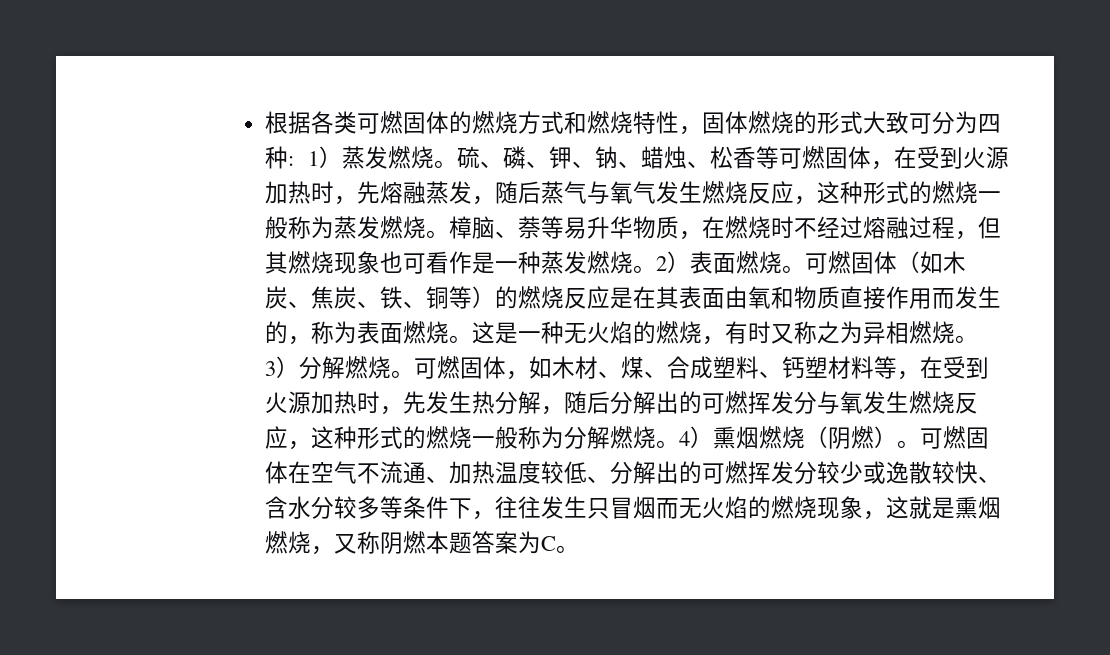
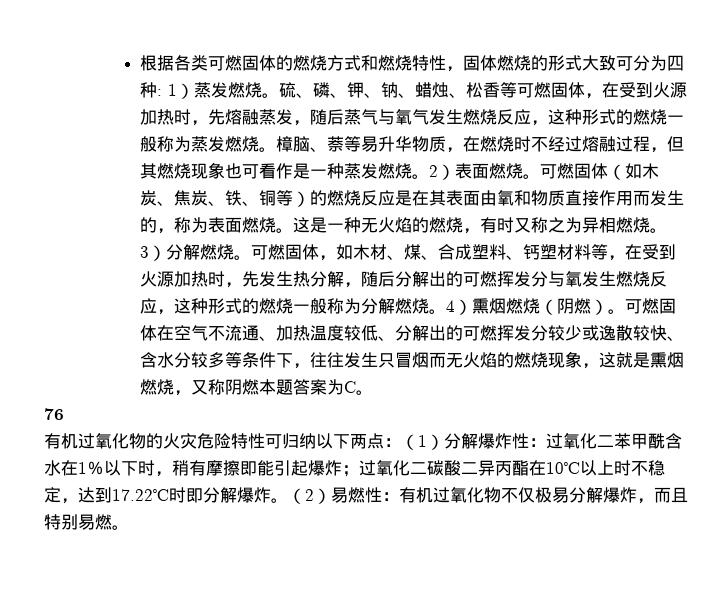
(580, 549) none -> [44,408,64,420] [44,433,682,450] [44,460,665,477] [44,487,688,504] [44,514,129,530] // 76 // 有机过氧化物的火灾危险特性可归纳以下两点：（1）分解爆炸性：过氧化二苯甲酰含水在1％以下时，稍有摩擦即能引起爆炸；过氧化二碳酸二异丙酯在10℃以上时不稳定，达到17.22℃时即分解爆炸。（2）易燃性：有机过氧化物不仅极易分解爆炸，而且特别易燃。

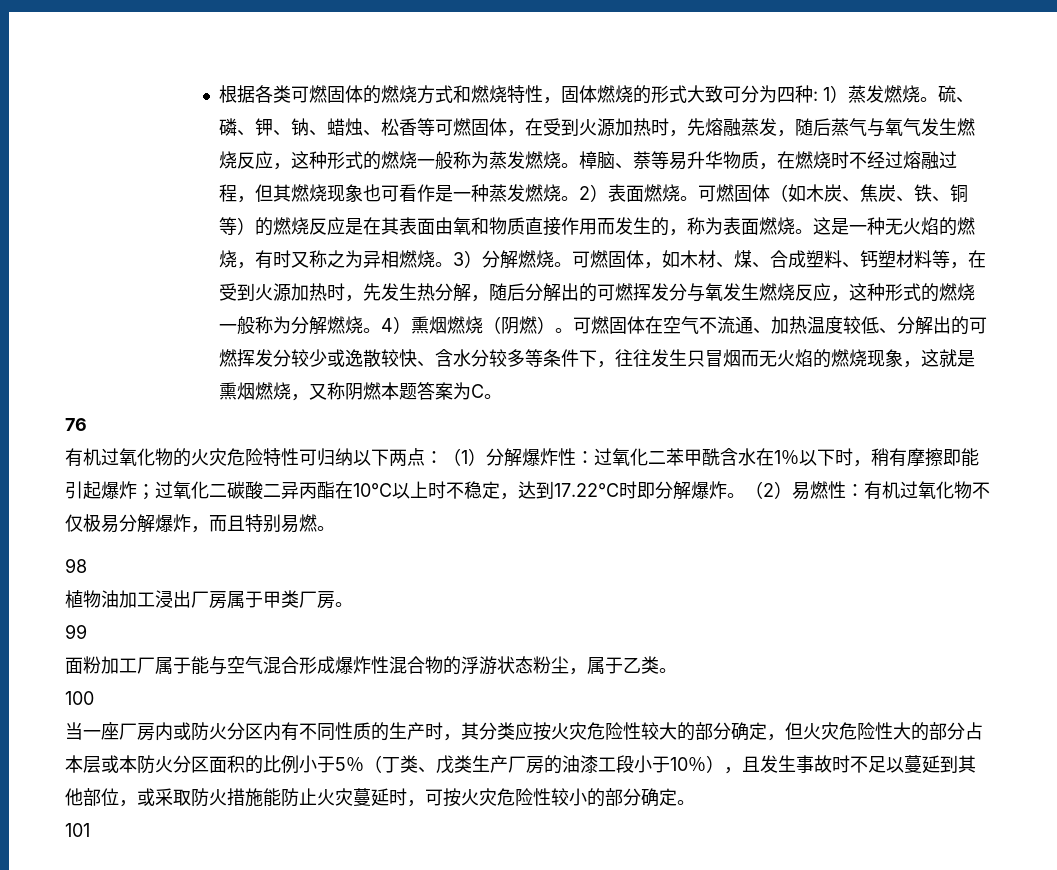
(129, 527) none -> [65,558,87,573] [65,589,353,609] [65,624,87,639] [65,656,677,675] [65,691,94,705] [65,722,983,741] [65,755,976,774] [65,788,695,807] [65,823,90,837] // 98 // 植物油加工浸出厂房属于甲类厂房。 // 99 // 面粉加工厂属于能与空气混合形成爆炸性混合物的浮游状态粉尘，属于乙类。 // 100 // 当一座厂房内或防火分区内有不同性质的生产时，其分类应按火灾危险性较大的部分确定，但火灾危险性大的部分占本层或本防火分区面积的比例小于5％（丁类、戊类生产厂房的油漆工段小于10％），且发生事故时不足以蔓延到其他部位，或采取防火措施能防止火灾蔓延时，可按火灾危险性较小的部分确定。 // 101

